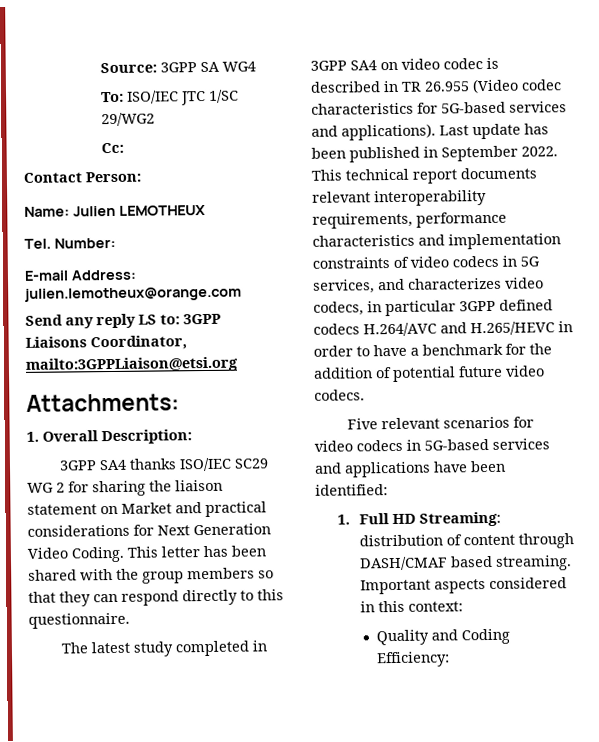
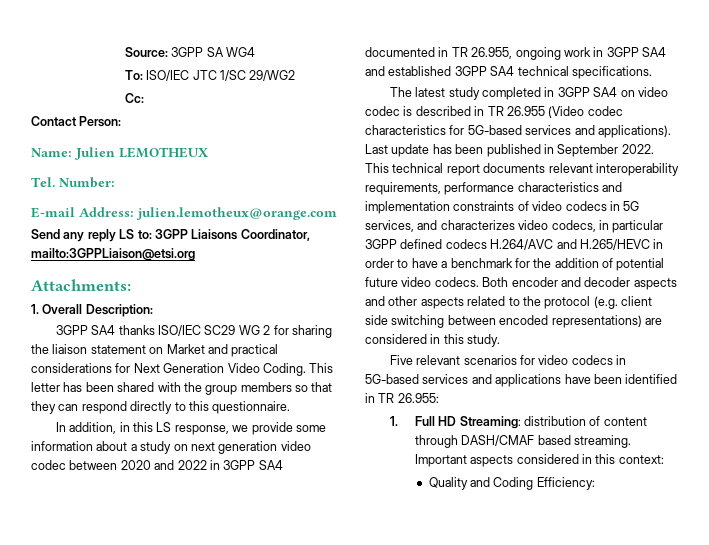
(130, 620) none -> [55,422,326,435] [31,441,311,454] [31,460,283,470] [365,47,666,60] [365,66,652,79] // In addition, in this LS response, we provide some information about a study on next generation video codec between 2020 and 2022 in 3GPP SA4 documented in TR 26.955, ongoing work in 3GPP SA4 and established 3GPP SA4 technical specifications.
(365, 395) none -> [482,277,677,290] [365,296,652,309] [365,315,662,328] [365,334,501,347] Both encoder and decoder aspects and other aspects related to the protocol (e.g. client side switching between encoded representations) are considered in this study.
[315,484,388,496] identified: -> [625,374,678,384] [365,393,439,403] identified in TR 26.955:

